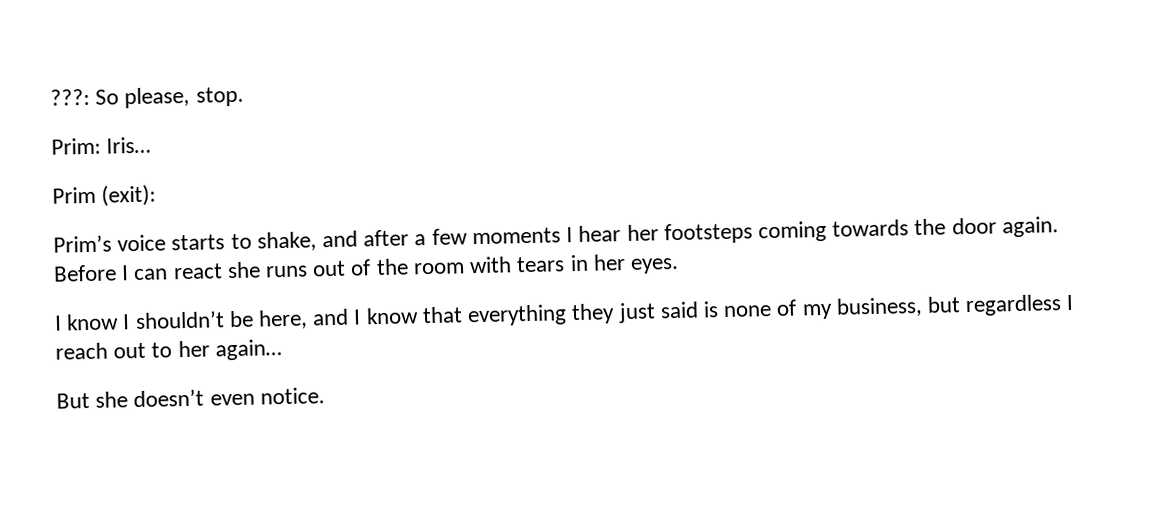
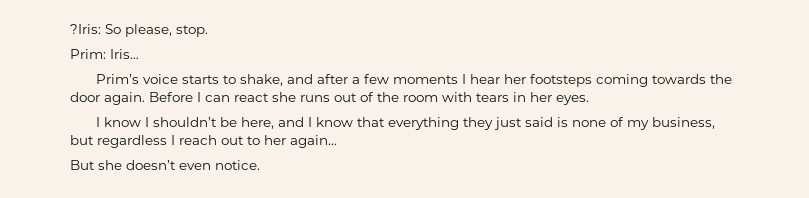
[50,88,90,106] ???: -> [70,24,101,34] ?Iris:
[52,184,157,207] // Prim (exit): -> (139, 54) none

